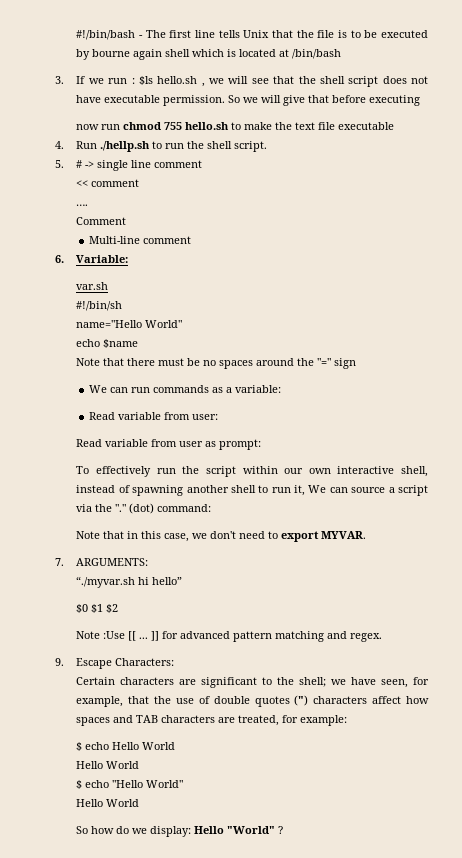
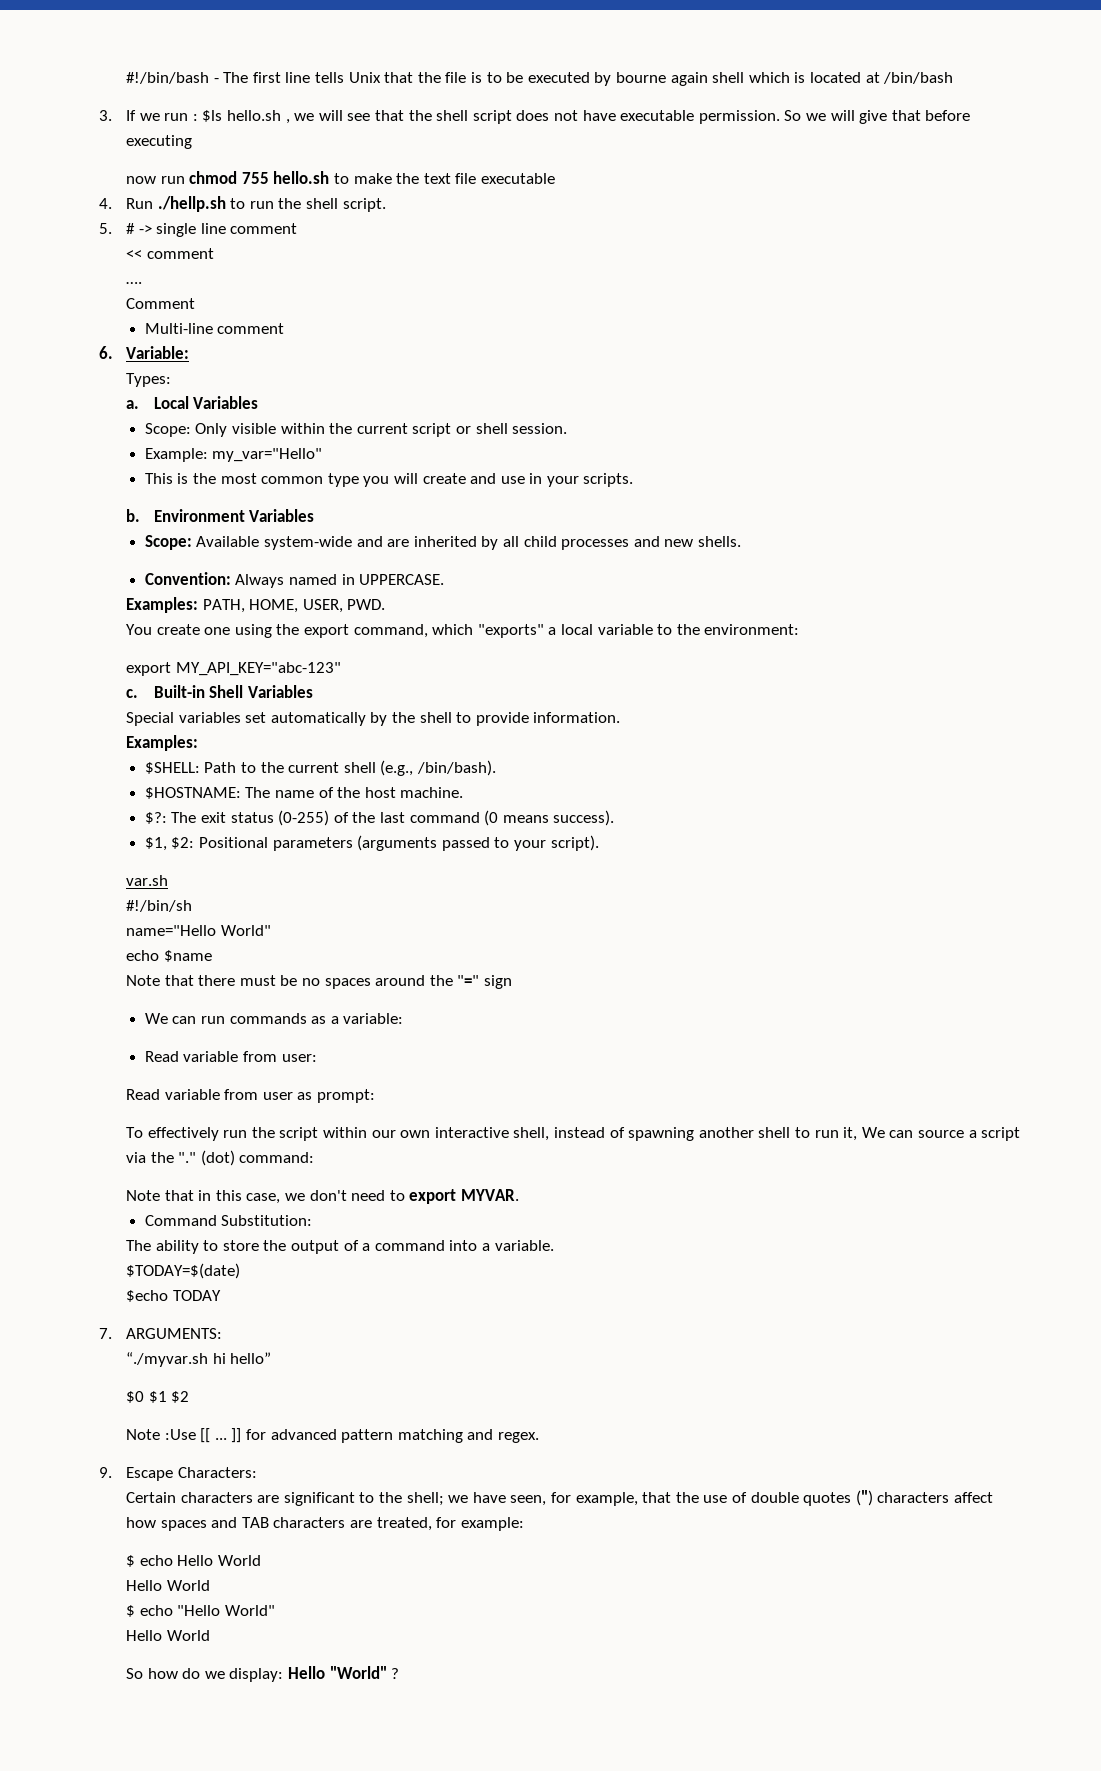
(129, 259) none -> [126,373,172,387] [126,396,259,409] [144,423,568,437] [144,448,323,462] [144,473,634,487] [126,509,315,522] [144,535,741,550] [144,572,445,588] [126,597,386,613] [126,624,800,638] [126,662,341,676] [126,685,313,698] [126,712,621,726] [126,735,199,751] [144,760,496,776] [144,787,464,799] [144,810,615,826] [144,835,599,851] // Types: // a. Local Variables // Scope: Only visible within the current script or shell session. // Example: my_var="Hello" // This is the most common type you will create and use in your scripts. // b. Environment Variables // Scope: Available system-wide and are inherited by all child processes and new shells. // Convention: Always named in UPPERCASE. // Examples: PATH, HOME, USER, PWD. // You create one using the export command, which "exports" a local variable to the environment: // export MY_API_KEY="abc-123" // c. Built-in Shell Variables // Special variables set automatically by the shell to provide information. // Examples: // $SHELL: Path to the current shell (e.g., /bin/bash). // $HOSTNAME: The name of the host machine. // $?: The exit status (0-255) of the last command (0 means success). // $1, $2: Positional parameters (arguments passed to your script).
(367, 535) none -> [144,1215,313,1226] [126,1240,554,1254] [126,1263,241,1279] [126,1290,221,1302] // Command Substitution: // The ability to store the output of a command into a variable. // $TODAY=$(date) // $echo TODAY

